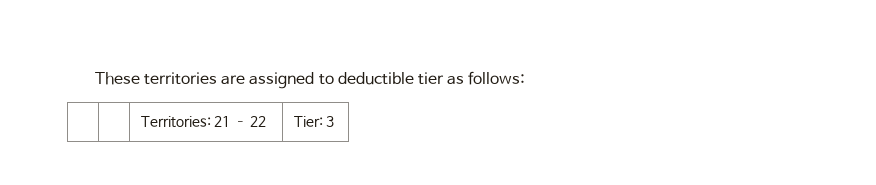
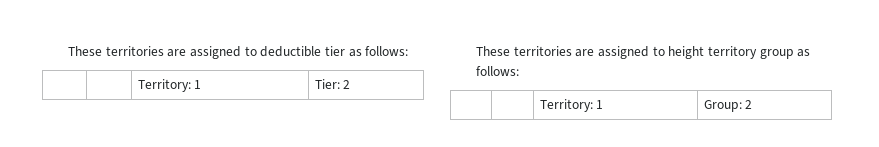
[140,116,267,128] [293,116,335,127] Territories: 21 – 22 | Tier: 3 -> [137,79,202,92] [314,79,351,89] [475,46,811,59] [475,66,519,76] [539,99,604,112] [703,100,753,112] Territory: 1 | Tier: 2 // These territories are assigned to height territory group as follows: // | | Territory: 1 | Group: 2

